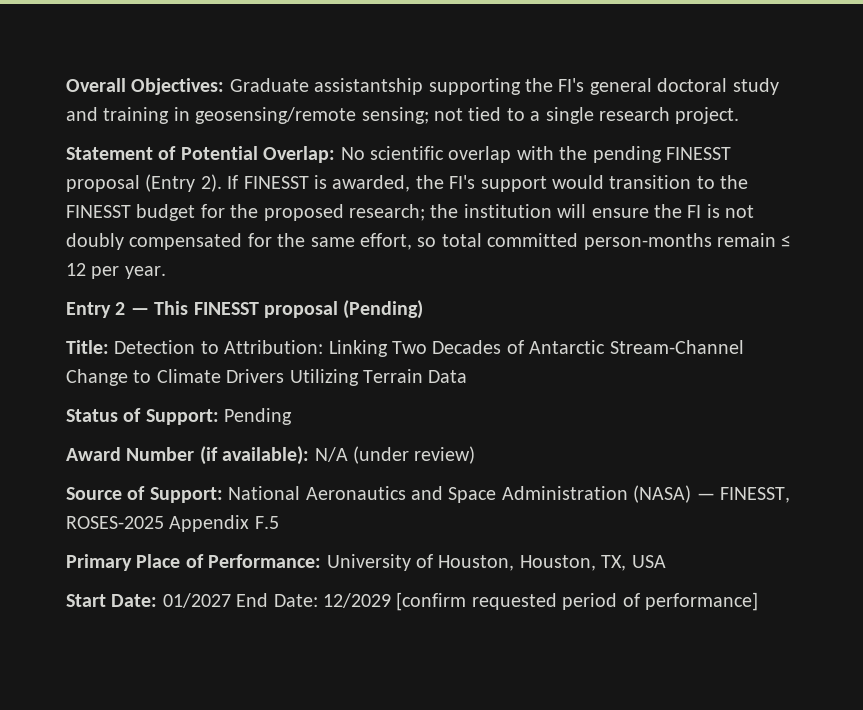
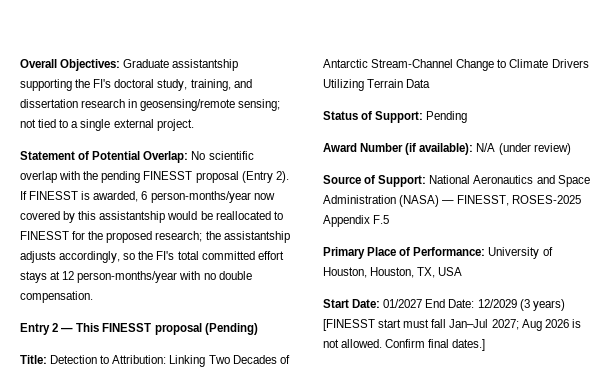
[589,78,779,95] [66,107,170,124] general doctoral study and training -> [114,79,252,91] [20,99,126,108] doctoral study, training, and dissertation research
[598,107,670,121] research -> [113,119,154,128] external
[415,175,749,192] [66,204,196,221] the FI's support would transition to the FINESST budget -> [141,191,275,203] [20,211,283,223] [20,231,69,240] 6 person-months/year now covered by this assistantship would be reallocated to FINESST
[463,204,755,218] [66,233,792,250] [66,263,166,279] institution will ensure the FI is not doubly compensated for the same effort, so total committed person-months remain ≤ 12 per year. -> [223,231,290,243] [20,251,284,263] [20,271,252,283] [20,291,93,303] assistantship adjusts accordingly, so the FI's total committed effort stays at 12 person-months/year with no double compensation.
[396,592,758,611] [confirm requested period of performance] -> [519,299,565,311] [323,319,581,331] [323,339,486,351] (3 years) [FINESST start must fall Jan–Jul 2027; Aug 2026 is not allowed. Confirm final dates.]

